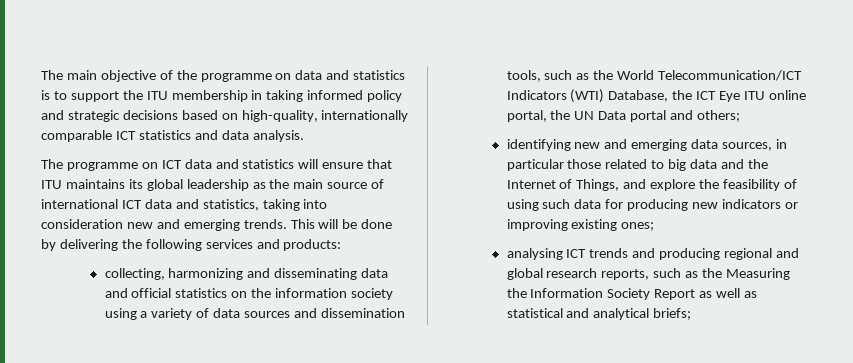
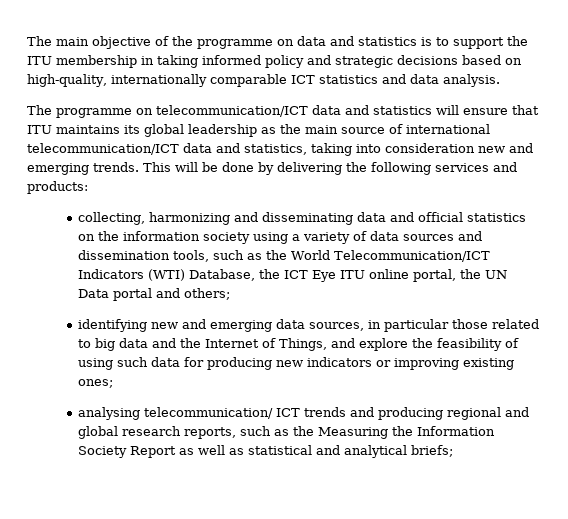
[161,160,182,169] ICT -> [156,105,308,117] telecommunication/ICT
[121,200,142,209] ICT -> [27,143,179,155] telecommunication/ICT
(563, 254) none -> [144,407,274,419] telecommunication/

